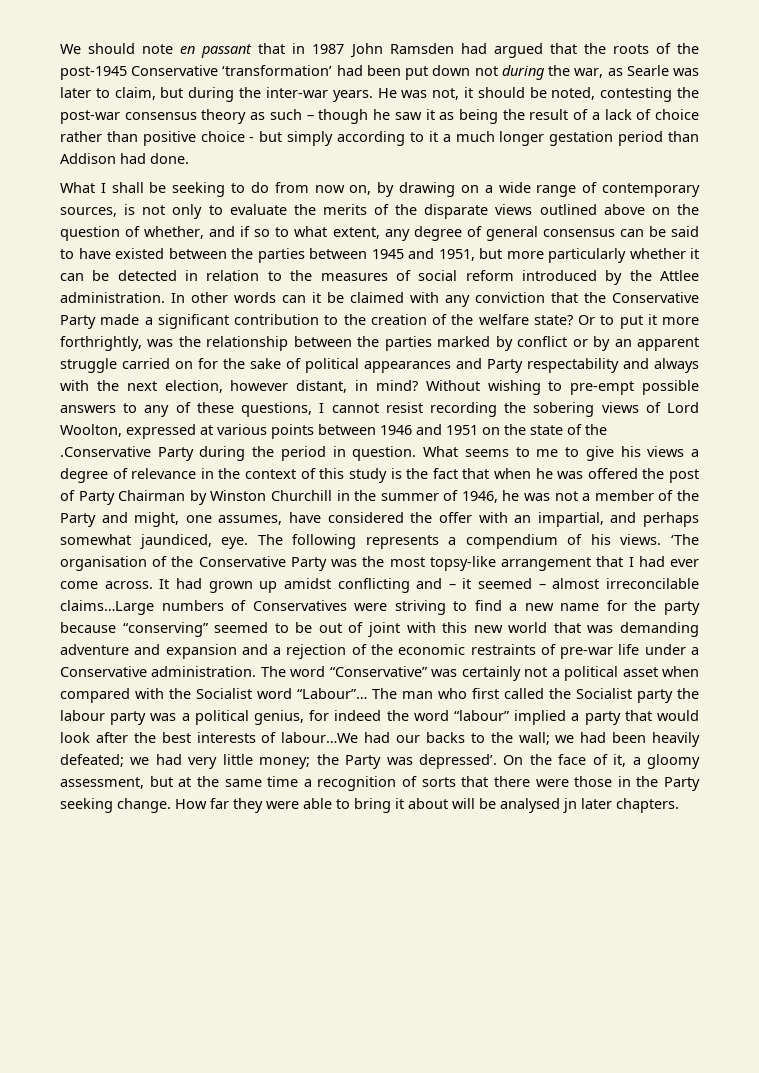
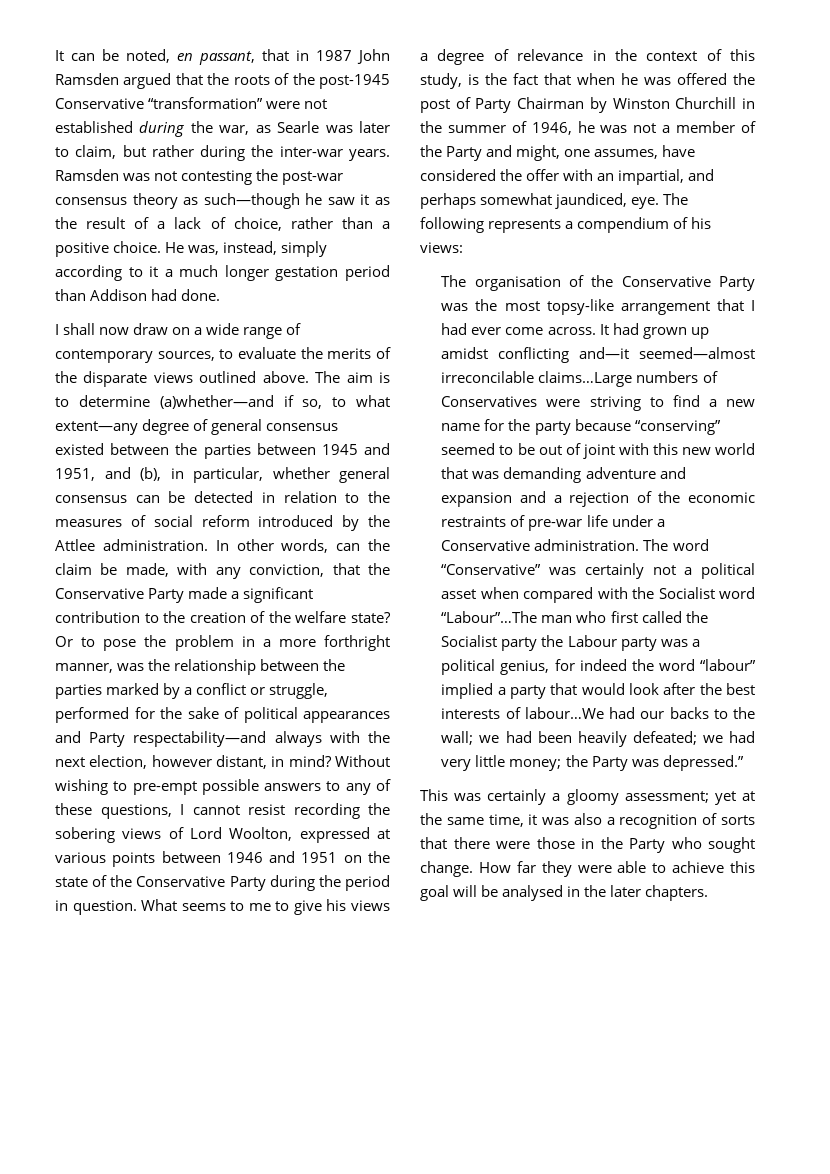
[60,43,253,58] We should note en passant -> [55,49,255,65] It can be noted, en passant,
[460,43,487,54] had -> (119, 79) none
[222,65,498,80] ‘transformation’ had been put down not -> [148,97,328,109] [55,121,133,133] “transformation” were not established
(184, 92) none -> [151,145,194,157] rather
[377,87,596,100] He was not, it should be noted, -> [55,169,178,181] Ramsden was not
[269,109,369,124] such – though -> [203,193,300,209] such—though
[458,109,498,124] being -> (390, 201) none
[654,109,699,120] choice -> [233,217,282,231] choice,
[142,131,283,146] positive choice - but -> [382,221,390,229] [55,241,278,257] a positive choice. He was, instead,
[60,182,95,193] What -> (221, 295) none
[149,182,456,197] be seeking to do from now on, by drawing -> [99,323,169,335] now draw
[124,204,203,219] is not only -> (215, 356) none
[603,204,699,215] [60,226,699,241] [60,248,111,259] above on the question of whether, and if so to what extent, any degree of general consensus can be said to have -> [262,371,391,383] [55,395,390,409] [55,419,339,435] above. The aim is to determine (a)whether—and if so, to what extent—any degree of general consensus
[479,248,699,263] but more particularly whether it -> [104,467,390,483] [55,495,127,503] and (b), in particular, whether general consensus
[234,292,404,303] words can it be claimed -> [281,539,390,553] [55,563,169,577] words, can the claim be made,
[475,292,545,303] conviction -> [249,564,325,577] conviction,
[619,314,699,329] [60,336,142,351] put it more forthrightly, -> [103,635,390,651] [55,663,113,673] pose the problem in a more forthright manner,
(513, 343) none -> [184,687,193,695] a
[593,336,699,351] [60,358,193,373] by an apparent struggle carried on -> [269,683,329,699] [55,707,129,723] struggle, performed
[527,358,649,373] respectability and -> [133,731,267,747] respectability—and
[60,446,151,457] .Conservative -> [136,876,226,887] Conservative
[348,468,387,483] study -> [420,73,462,89] study,
[620,534,699,545] views. ‘The -> [420,242,463,253] [441,275,467,287] views: // The
[416,578,600,589] and – it seemed – almost -> [579,347,755,359] and—it seemed—almost
[297,688,397,699] “Labour”… The -> [441,611,538,623] “Labour”…The
[60,710,105,721] labour -> [567,635,617,647] Labour
[418,754,700,769] [60,776,299,789] depressed’. On the face of it, a gloomy assessment, but at the same time -> [662,755,744,771] [420,789,755,805] [420,813,602,827] depressed.” // This was certainly a gloomy assessment; yet at the same time, it was also
[60,798,113,813] seeking -> [671,837,755,853] who sought
[354,798,448,813] bring it about -> [672,861,755,873] [420,885,449,901] achieve this goal
[563,798,577,813] jn -> [567,885,607,897] in the

